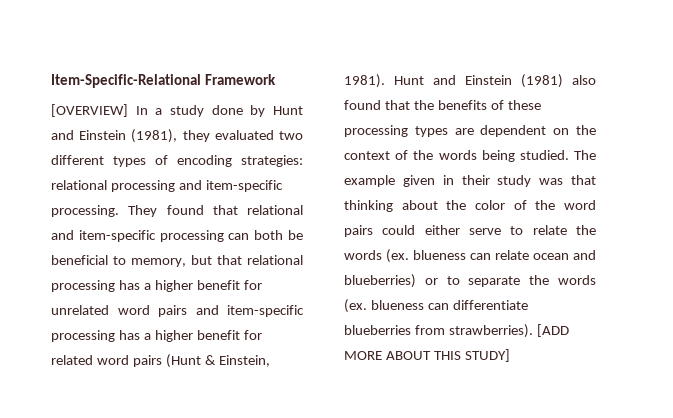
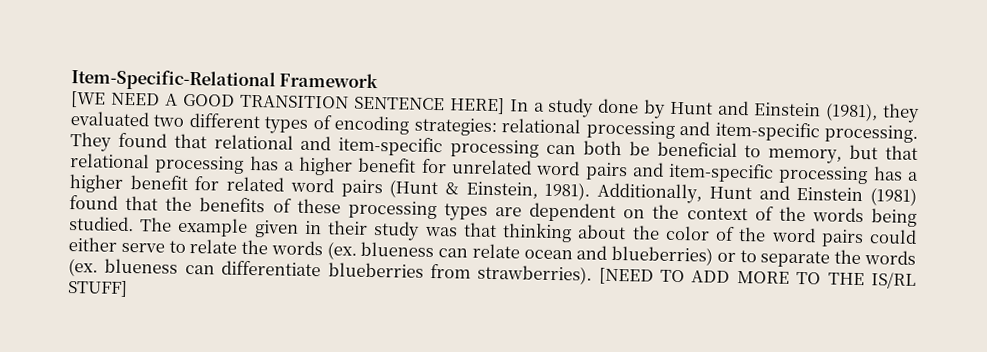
[51,104,128,117] [OVERVIEW] -> [71,91,505,115] [WE NEED A GOOD TRANSITION SENTENCE HERE]
(385, 81) none -> [597,182,703,204] Additionally,
[572,75,596,85] also -> (917, 196) none
[536,324,569,337] [344,349,510,362] [ADD MORE ABOUT THIS STUDY] -> [598,267,916,289] [67,280,128,298] [NEED TO ADD MORE TO THE IS/RL STUFF]

